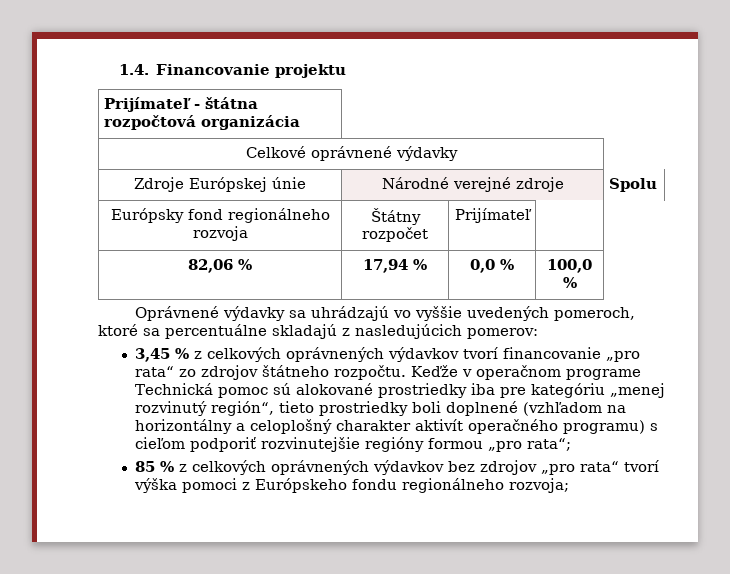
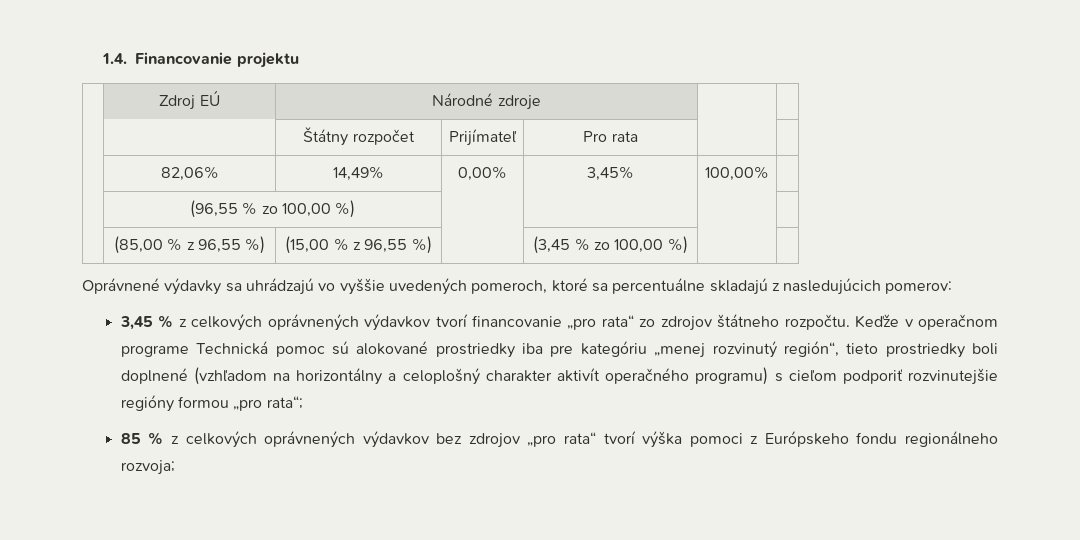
[103,97,258,112] [103,115,300,130] [245,146,458,161] [134,177,306,192] Prijímateľ - štátna rozpočtová organizácia // Celkové oprávnené výdavky // Zdroje Európskej únie -> [159,90,220,110] | Zdroj EÚ
[452,177,511,192] verejné -> (494, 99) none
[608,178,657,192] [110,208,330,223] [192,226,248,241] [370,208,421,225] [362,227,428,242] [454,208,532,223] [188,259,252,273] [363,259,427,273] [470,259,514,273] [547,259,592,273] [562,277,577,288] Spolu // Európsky fond regionálneho rozvoja | Štátny rozpočet | Prijímateľ | // 82,06 % | 17,94 % | 0,0 % | 100,0 % -> [303,127,415,146] [449,129,517,146] [583,131,638,142] [160,166,219,181] [333,166,384,181] [458,166,507,181] [587,166,634,181] [705,166,769,181] [189,200,356,218] [113,236,266,254] [285,236,432,254] [533,236,688,254] | // | | Štátny rozpočet | Prijímateľ | Pro rata | | // | 82,06% | 14,49% | 0,00% | 3,45% | 100,00% | // | (96,55 % zo 100,00 %) | | | | // | (85,00 % z 96,55 %) | (15,00 % z 96,55 %) | | (3,45 % zo 100,00 %) | |

